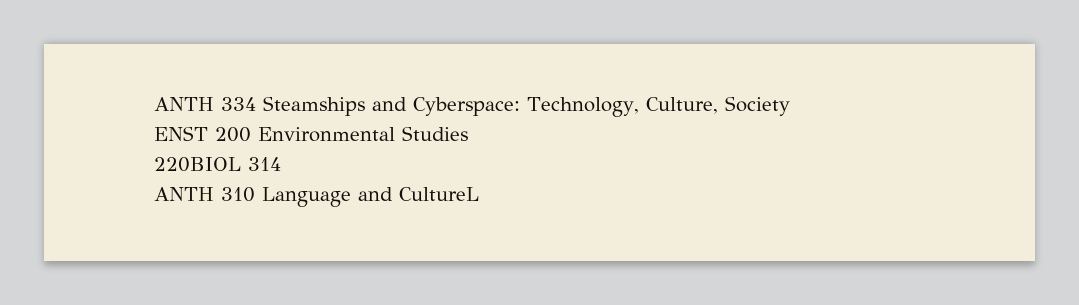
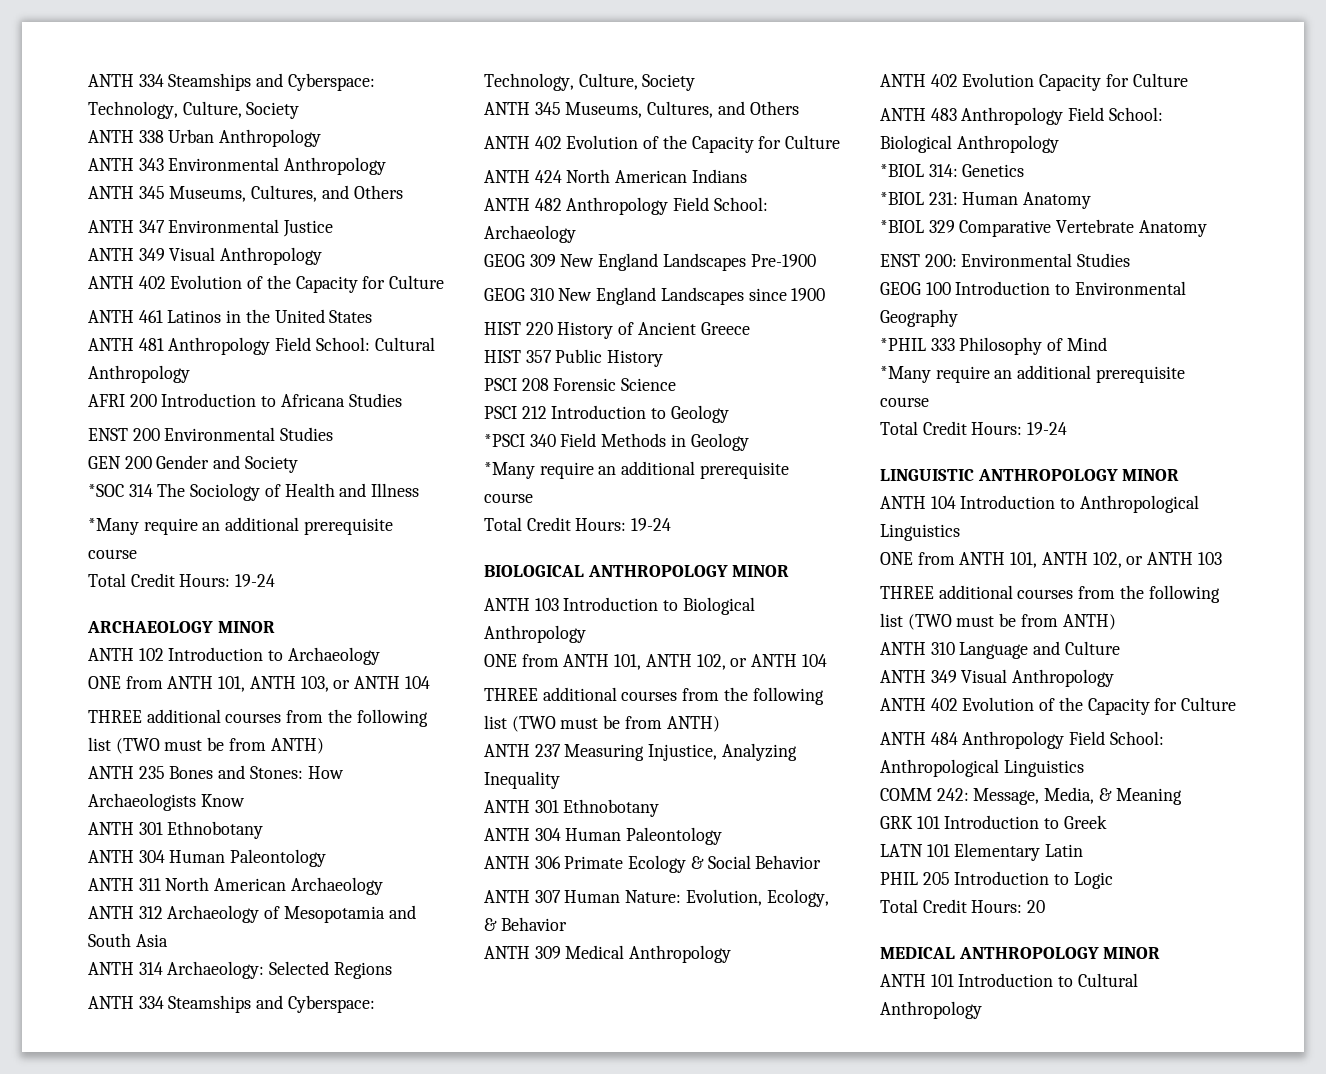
[154,96,790,117] [154,126,468,142] [154,157,281,172] [154,187,479,207] ANTH 334 Steamships and Cyberspace: Technology, Culture, Society // ENST 200 Environmental Studies // 220BIOL 314 // ANTH 310 Language and CultureL -> [88,73,375,91] [88,101,300,119] [88,129,322,147] [88,157,387,175] [88,185,403,202] [88,219,334,237] [88,247,323,265] [88,275,445,293] [88,309,373,323] [88,337,435,355] [88,365,190,383] [88,393,402,407] [88,427,334,441] [88,455,298,473] [88,483,420,501] [88,517,393,535] [88,549,137,559] [88,573,276,587] [87,621,275,633] [88,647,380,665] [88,676,430,692] [88,709,428,727] [88,737,324,754] [88,765,344,779] [88,793,245,811] [88,821,264,839] [88,849,327,867] [88,877,383,895] [88,905,416,923] [88,933,168,947] [88,961,392,979] [88,995,375,1013] [484,73,696,91] [484,101,799,118] [484,135,841,153] [484,169,747,183] [484,197,768,215] [484,225,576,243] [484,253,816,271] [484,287,826,305] [484,322,750,339] [484,349,664,367] [484,378,677,391] [484,405,729,423] [484,433,749,451] [484,461,789,479] [484,493,533,503] [484,517,672,531] [484,565,790,577] [484,597,755,615] [484,625,586,643] [484,654,827,670] [484,687,824,705] [484,715,720,732] [484,743,797,761] [484,771,560,789] [484,799,660,817] [484,827,723,845] [484,855,822,873] [484,889,829,907] [484,917,567,931] [484,945,732,963] [880,73,1188,91] [880,107,1163,125] [880,135,1059,153] [880,164,1025,177] [880,192,1092,209] [880,219,1207,237] [880,253,1131,267] [880,281,1186,295] [880,309,958,327] [880,337,1107,355] [880,365,1185,383] [880,397,929,407] [880,421,1068,435] [880,469,1180,481] [880,495,1199,513] [880,524,960,541] [880,552,1222,568] [880,585,1220,603] [880,613,1116,630] [880,641,1120,659] [880,669,1115,687] [880,697,1237,715] [880,731,1164,749] [880,759,1084,777] [880,787,1182,805] [880,815,1107,829] [880,843,1084,861] [880,871,1113,889] [880,899,1046,913] [880,947,1161,959] [880,973,1138,987] [880,1001,982,1019] ANTH 334 Steamships and Cyberspace: Technology, Culture, Society // ANTH 338 Urban Anthropology // ANTH 343 Environmental Anthropology // ANTH 345 Museums, Cultures, and Others // ANTH 347 Environmental Justice // ANTH 349 Visual Anthropology // ANTH 402 Evolution of the Capacity for Culture // ANTH 461 Latinos in the United States // ANTH 481 Anthropology Field School: Cultural Anthropology // AFRI 200 Introduction to Africana Studies // ENST 200 Environmental Studies // GEN 200 Gender and Society // *SOC 314 The Sociology of Health and Illness // *Many require an additional prerequisite course // Total Credit Hours: 19-24 // ARCHAEOLOGY MINOR // ANTH 102 Introduction to Archaeology // ONE from ANTH 101, ANTH 103, or ANTH 104 // THREE additional courses from the following list (TWO must be from ANTH) // ANTH 235 Bones and Stones: How Archaeologists Know // ANTH 301 Ethnobotany // ANTH 304 Human Paleontology // ANTH 311 North American Archaeology // ANTH 312 Archaeology of Mesopotamia and South Asia // ANTH 314 Archaeology: Selected Regions // ANTH 334 Steamships and Cyberspace: Technology, Culture, Society // ANTH 345 Museums, Cultures, and Others // ANTH 402 Evolution of the Capacity for Culture // ANTH 424 North American Indians // ANTH 482 Anthropology Field School: Archaeology // GEOG 309 New England Landscapes Pre-1900 // GEOG 310 New England Landscapes since 1900 // HIST 220 History of Ancient Greece // HIST 357 Public History // PSCI 208 Forensic Science // PSCI 212 Introduction to Geology // *PSCI 340 Field Methods in Geology // *Many require an additional prerequisite course // Total Credit Hours: 19-24 // BIOLOGICAL ANTHROPOLOGY MINOR // ANTH 103 Introduction to Biological Anthropology // ONE from ANTH 101, ANTH 102, or ANTH 104 // THREE additional courses from the following list (TWO must be from ANTH) // ANTH 237 Measuring Injustice, Analyzing Inequality // ANTH 301 Ethnobotany // ANTH 304 Human Paleontology // ANTH 306 Primate Ecology & Social Behavior // ANTH 307 Human Nature: Evolution, Ecology, & Behavior // ANTH 309 Medical Anthropology // ANTH 402 Evolution Capacity for Culture // ANTH 483 Anthropology Field School: Biological Anthropology // *BIOL 314: Genetics // *BIOL 231: Human Anatomy // *BIOL 329 Comparative Vertebrate Anatomy // ENST 200: Environmental Studies // GEOG 100 Introduction to Environmental Geography // *PHIL 333 Philosophy of Mind // *Many require an additional prerequisite course // Total Credit Hours: 19-24 // LINGUISTIC ANTHROPOLOGY MINOR // ANTH 104 Introduction to Anthropological Linguistics // ONE from ANTH 101, ANTH 102, or ANTH 103 // THREE additional courses from the following list (TWO must be from ANTH) // ANTH 310 Language and Culture // ANTH 349 Visual Anthropology // ANTH 402 Evolution of the Capacity for Culture // ANTH 484 Anthropology Field School: Anthropological Linguistics // COMM 242: Message, Media, & Meaning // GRK 101 Introduction to Greek // LATN 101 Elementary Latin // PHIL 205 Introduction to Logic // Total Credit Hours: 20 // MEDICAL ANTHROPOLOGY MINOR // ANTH 101 Introduction to Cultural Anthropology

